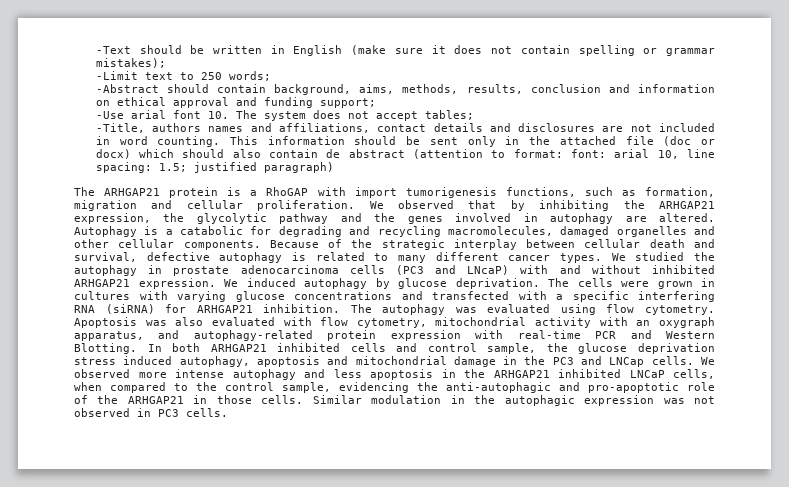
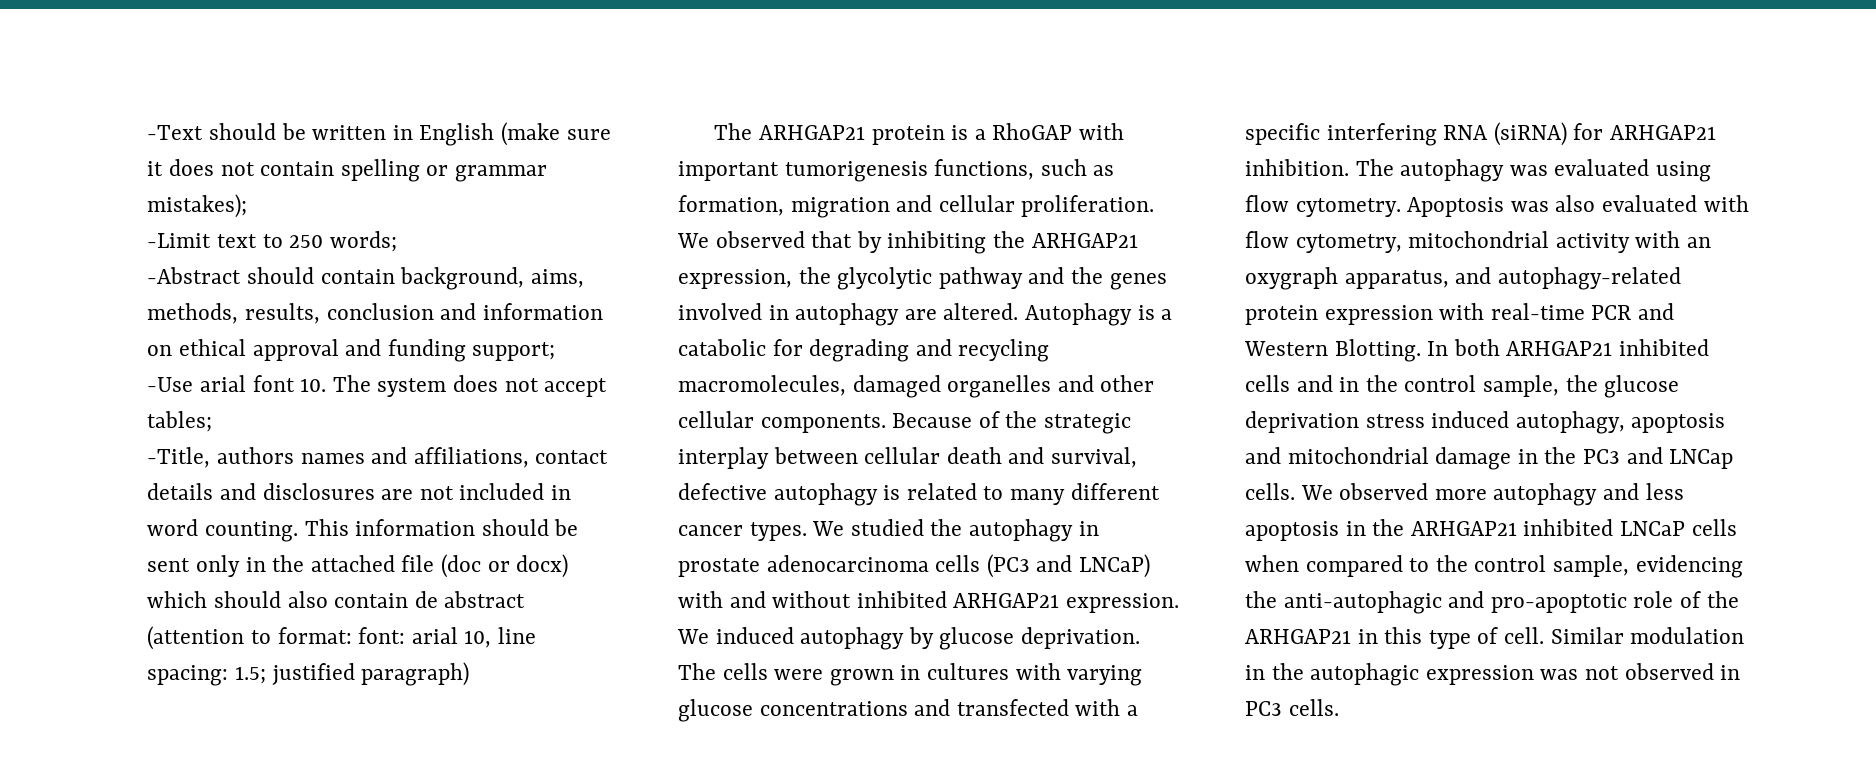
[354,187,397,198] import -> [678,161,779,181] important
[467,265,510,275] LNcaP) -> [1079,554,1151,578] LNCaP)
(418, 347) none -> [1339,375,1398,392] in the
[175,369,224,378] intense -> (1487, 494) none
[673,369,715,379] cells, -> [1691,519,1737,536] cells
[216,395,304,404] those cells. -> [1384,627,1545,649] this type of cell.

